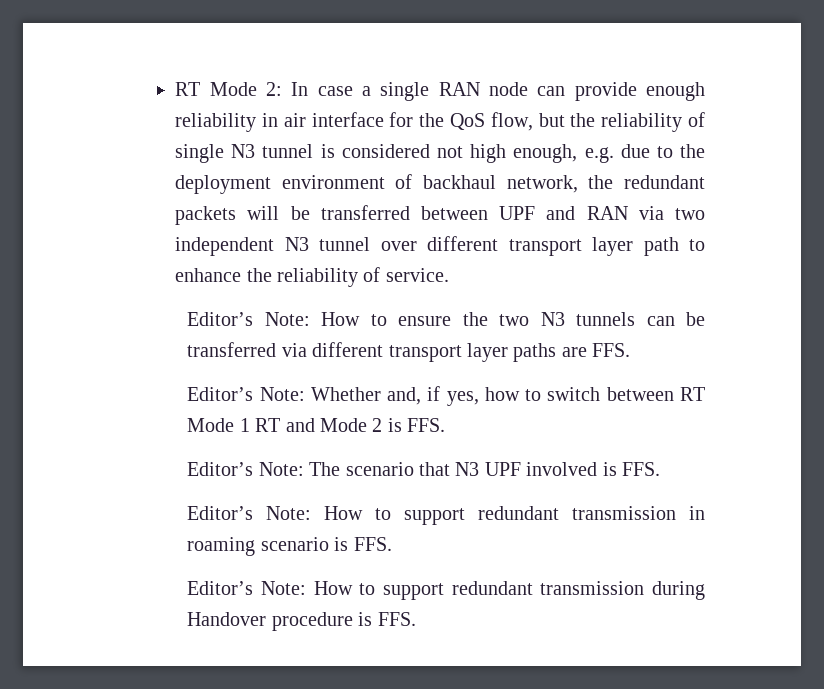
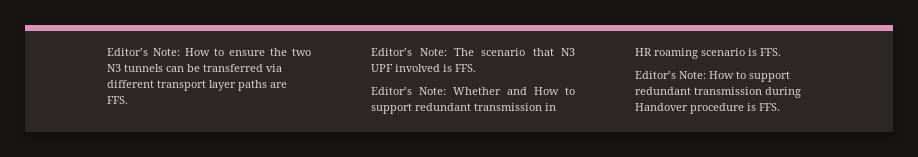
[175,82,706,101] [175,112,706,132] [175,144,706,163] [175,174,705,194] [175,205,705,225] [175,236,706,256] [175,267,449,287] RT Mode 2: In case a single RAN node can provide enough reliability in air interface for the QoS flow, but the reliability of single N3 tunnel is considered not high enough, e.g. due to the deployment environment of backhaul network, the redundant packets will be transferred between UPF and RAN via two independent N3 tunnel over different transport layer path to enhance the reliability of service. // -> (107, 52) none
[187,386,705,406] [187,418,446,432] // Editor’s Note: Whether and, if yes, how to switch between RT Mode 1 RT and Mode 2 is FFS. -> (129, 100) none
(312, 513) none -> [453,87,528,95] Whether and
(705, 513) none -> [635,48,653,56] HR

